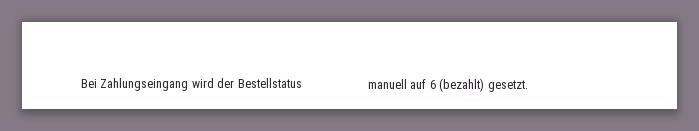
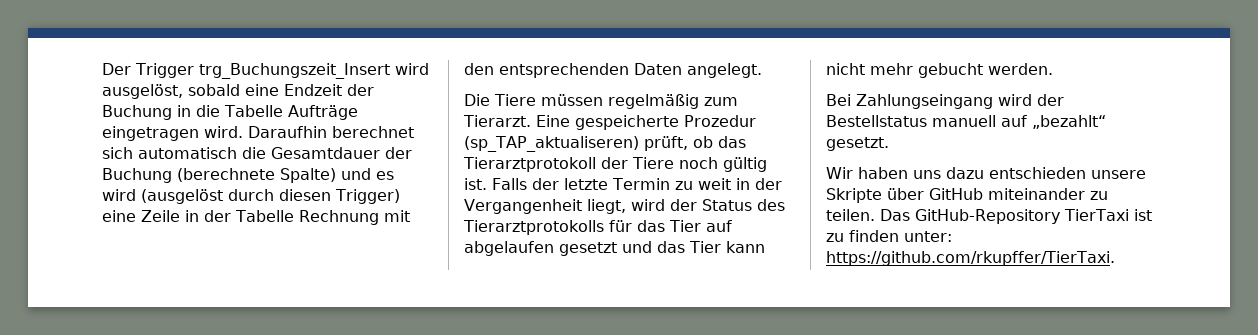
(81, 83) none -> [102,63,429,79] [102,84,374,99] [102,105,358,120] [102,126,414,141] [102,147,412,159] [102,168,394,183] [102,189,400,204] [102,210,410,225] [464,63,762,78] [464,94,738,109] [463,115,756,130] [464,136,746,152] [463,157,767,172] [464,178,782,190] [464,199,785,214] [463,220,732,235] [464,241,765,256] [826,63,1053,78] Der Trigger trg_Buchungszeit_Insert wird ausgelöst, sobald eine Endzeit der Buchung in die Tabelle Aufträge eingetragen wird. Daraufhin berechnet sich automatisch die Gesamtdauer der Buchung (berechnete Spalte) und es wird (ausgelöst durch diesen Trigger) eine Zeile in der Tabelle Rechnung mit den entsprechenden Daten angelegt. // Die Tiere müssen regelmäßig zum Tierarzt. Eine gespeicherte Prozedur (sp_TAP_aktualiseren) prüft, ob das Tierarztprotokoll der Tiere noch gültig ist. Falls der letzte Termin zu weit in der Vergangenheit liegt, wird der Status des Tierarztprotokolls für das Tier auf abgelaufen gesetzt und das Tier kann nicht mehr gebucht werden. //
[429,78,485,92] 6 (bezahlt) -> [1032,115,1106,129] „bezahlt“
(528, 86) none -> [826,167,1146,179] [826,188,1108,203] [826,209,1152,224] [826,230,952,242] [826,251,1115,266] // Wir haben uns dazu entschieden unsere Skripte über GitHub miteinander zu teilen. Das GitHub-Repository TierTaxi ist zu finden unter: https://github.com/rkupffer/TierTaxi.

